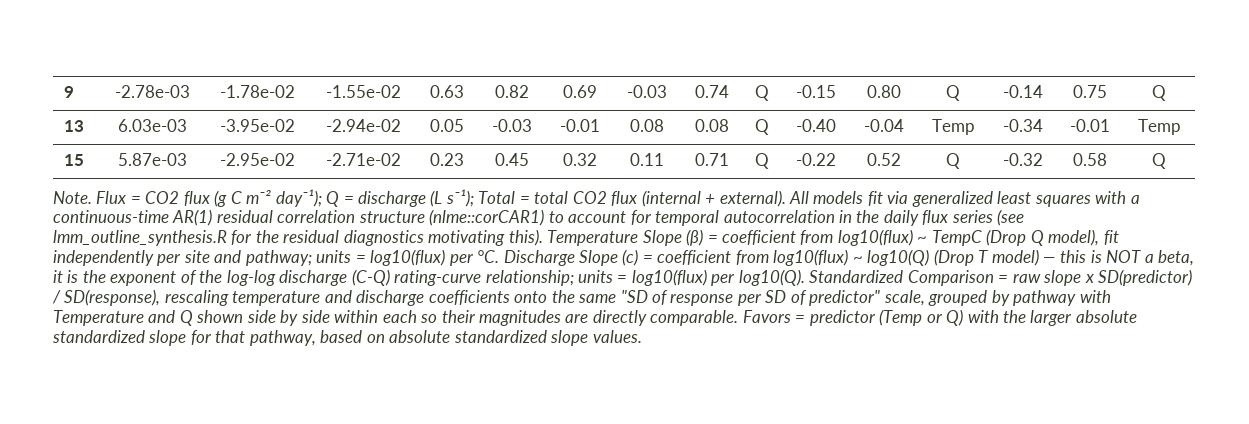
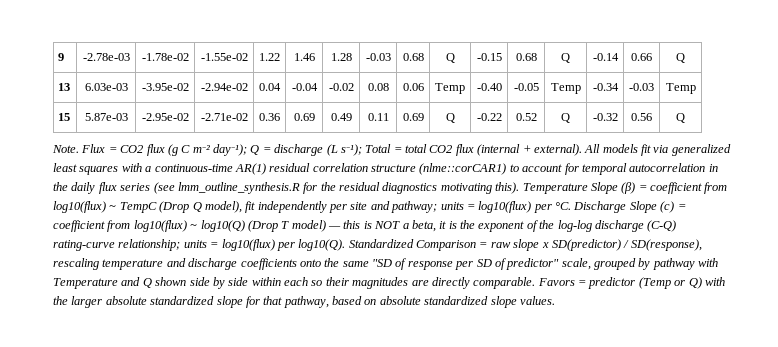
[430,85,464,98] [494,85,529,98] [562,85,597,98] [627,85,667,98] [694,85,729,98] 0.63 | 0.82 | 0.69 | -0.03 | 0.74 -> [259,53,280,61] [293,53,315,61] [330,53,352,61] [365,53,391,61] [402,53,424,61] 1.22 | 1.46 | 1.28 | -0.03 | 0.68
[866,85,901,98] 0.80 -> [515,53,537,61] 0.68
[1073,85,1107,98] 0.75 -> [631,53,652,61] 0.66
[430,119,464,132] [491,119,532,132] [559,119,600,132] [630,119,664,132] [694,119,729,132] [755,119,769,135] 0.05 | -0.03 | -0.01 | 0.08 | 0.08 | Q -> [259,83,281,91] [291,83,318,91] [328,83,354,91] [367,83,389,91] [402,83,424,91] [435,83,465,94] 0.04 | -0.04 | -0.02 | 0.08 | 0.06 | Temp
[863,119,904,132] -0.04 -> [513,83,539,91] -0.05
[1070,119,1110,132] -0.01 -> [629,83,654,91] -0.03
[430,153,464,166] [494,153,529,166] [562,153,597,166] 0.23 | 0.45 | 0.32 -> [259,113,280,121] [293,113,315,121] [330,113,352,121] 0.36 | 0.69 | 0.49
[694,153,729,166] 0.71 -> [402,113,424,121] 0.69
[1073,153,1107,166] 0.58 -> [631,113,652,121] 0.56

